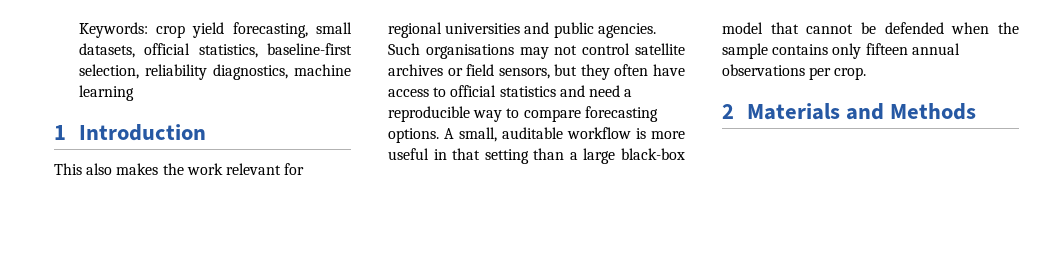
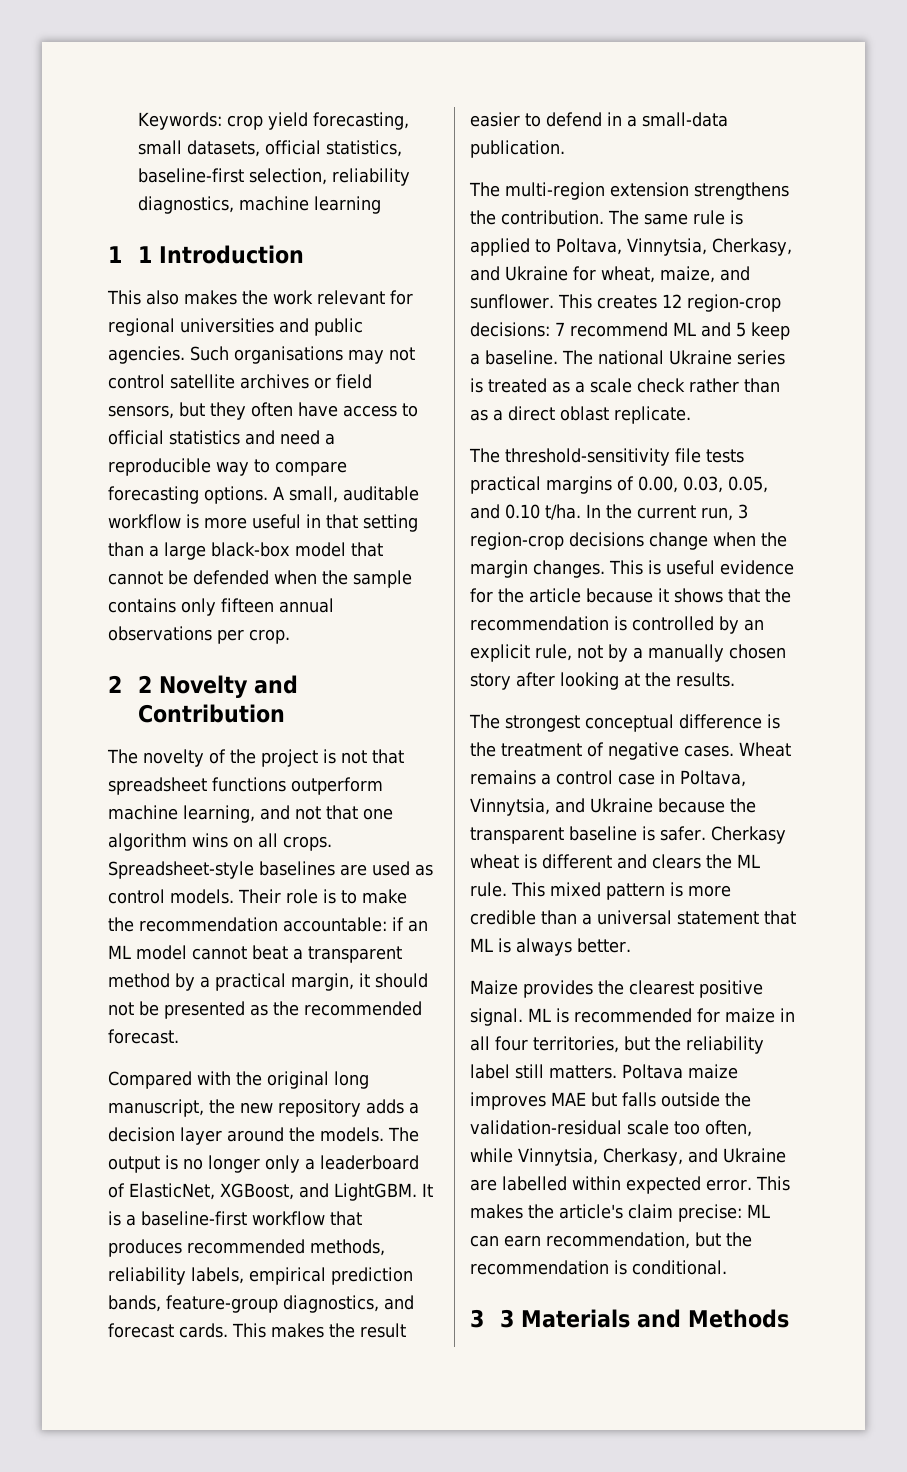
(66, 132) none -> [137,246,152,263] 1
(734, 111) none -> [137,675,298,698] [137,704,285,723] [107,749,404,767] [108,777,383,795] [108,805,393,823] [108,833,332,851] [108,861,433,879] [108,889,407,904] [108,917,428,932] [108,945,402,963] [108,973,428,991] [108,1001,422,1019] [108,1029,179,1044] [108,1071,369,1089] [108,1099,419,1117] [108,1127,419,1145] [108,1155,419,1173] [108,1183,433,1201] [108,1211,362,1226] [108,1239,385,1257] [108,1267,413,1285] [108,1295,414,1313] [108,1323,406,1338] [470,112,728,127] [470,140,565,158] [469,182,789,200] [470,210,743,225] [470,238,792,256] [470,266,750,283] [470,294,781,312] [470,322,790,340] [470,350,785,365] [470,378,780,393] [470,406,691,424] [469,448,744,466] [470,476,768,494] [470,504,748,521] [470,532,787,550] [470,560,794,578] [470,588,791,603] [470,616,764,634] [470,644,786,662] [470,672,735,690] [469,714,780,732] [470,742,791,760] [470,770,746,787] [470,798,756,816] [470,826,786,844] [470,854,760,869] [470,882,731,900] [470,910,796,925] [470,938,631,956] [470,980,763,998] [470,1008,795,1026] [470,1036,764,1054] [470,1064,738,1079] [470,1092,751,1110] [470,1120,752,1137] [470,1148,786,1166] [470,1176,790,1194] [470,1204,770,1222] [470,1232,752,1249] [470,1260,727,1275] [470,1309,514,1328] 2 Novelty and Contribution // The novelty of the project is not that spreadsheet functions outperform machine learning, and not that one algorithm wins on all crops. Spreadsheet-style baselines are used as control models. Their role is to make the recommendation accountable: if an ML model cannot beat a transparent method by a practical margin, it should not be presented as the recommended forecast. // Compared with the original long manuscript, the new repository adds a decision layer around the models. The output is no longer only a leaderboard of ElasticNet, XGBoost, and LightGBM. It is a baseline-first workflow that produces recommended methods, reliability labels, empirical prediction bands, feature-group diagnostics, and forecast cards. This makes the result easier to defend in a small-data publication. // The multi-region extension strengthens the contribution. The same rule is applied to Poltava, Vinnytsia, Cherkasy, and Ukraine for wheat, maize, and sunflower. This creates 12 region-crop decisions: 7 recommend ML and 5 keep a baseline. The national Ukraine series is treated as a scale check rather than as a direct oblast replicate. // The threshold-sensitivity file tests practical margins of 0.00, 0.03, 0.05, and 0.10 t/ha. In the current run, 3 region-crop decisions change when the margin changes. This is useful evidence for the article because it shows that the recommendation is controlled by an explicit rule, not by a manually chosen story after looking at the results. // The strongest conceptual difference is the treatment of negative cases. Wheat remains a control case in Poltava, Vinnytsia, and Ukraine because the transparent baseline is safer. Cherkasy wheat is different and clears the ML rule. This mixed pattern is more credible than a universal statement that ML is always better. // Maize provides the clearest positive signal. ML is recommended for maize in all four territories, but the reliability label still matters. Poltava maize improves MAE but falls outside the validation-residual scale too often, while Vinnytsia, Cherkasy, and Ukraine are labelled within expected error. This makes the article's claim precise: ML can earn recommendation, but the recommendation is conditional. // 3 3

